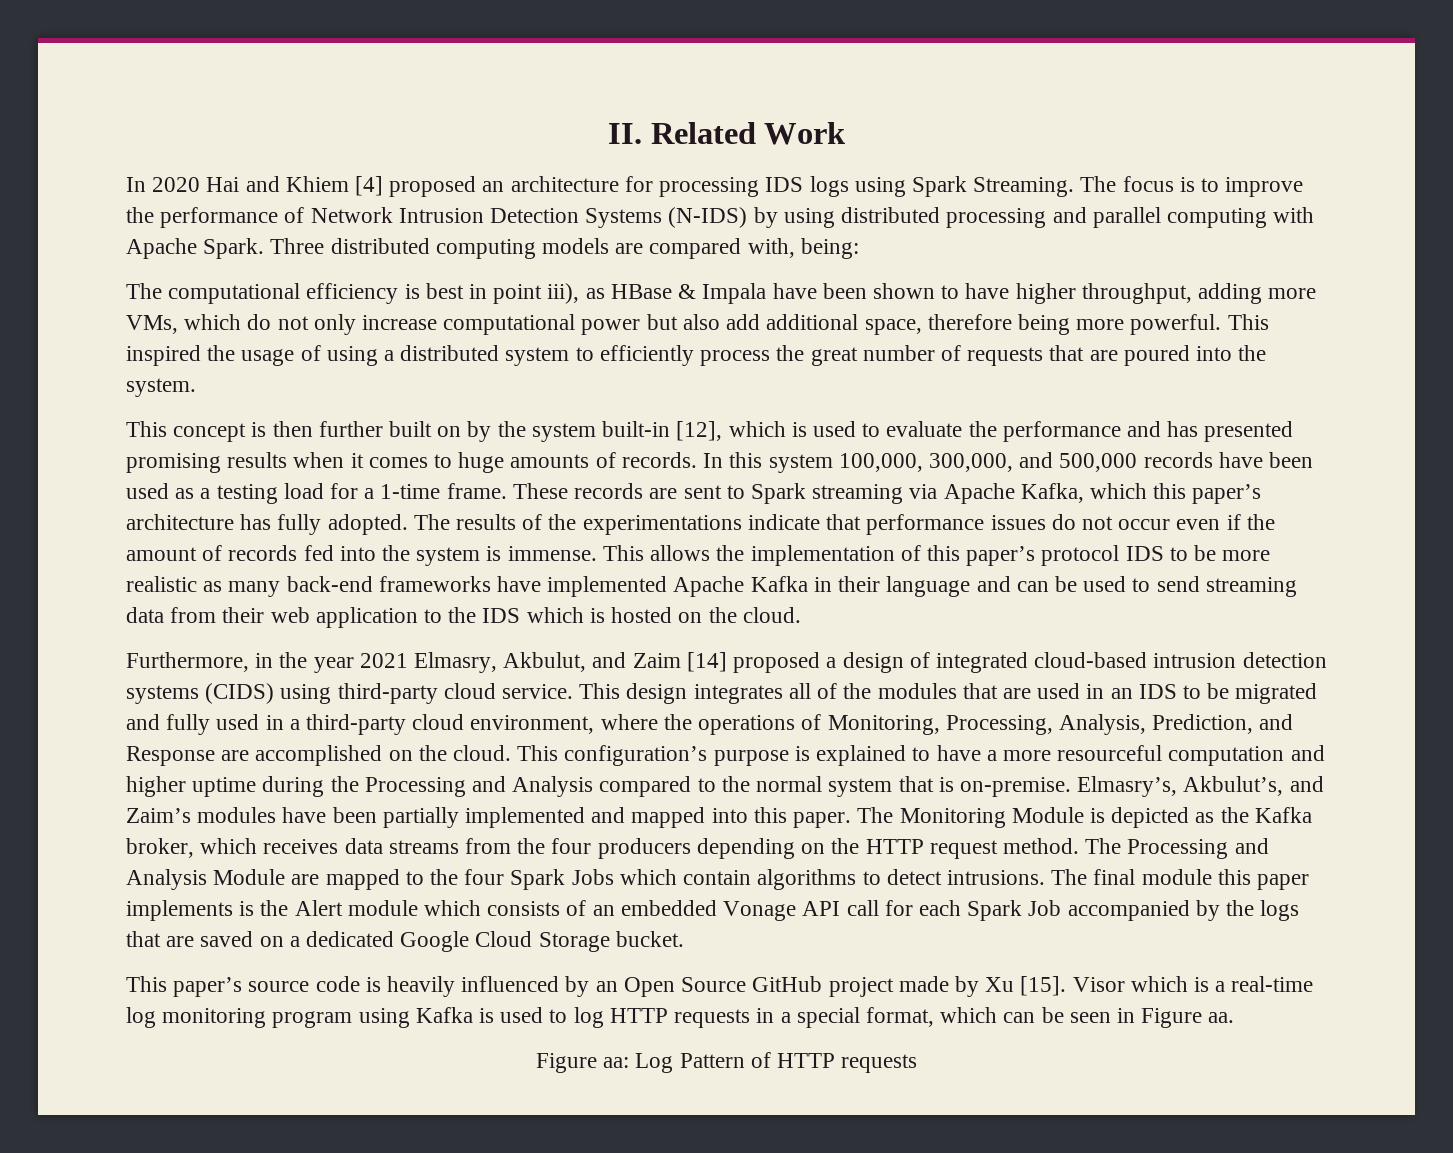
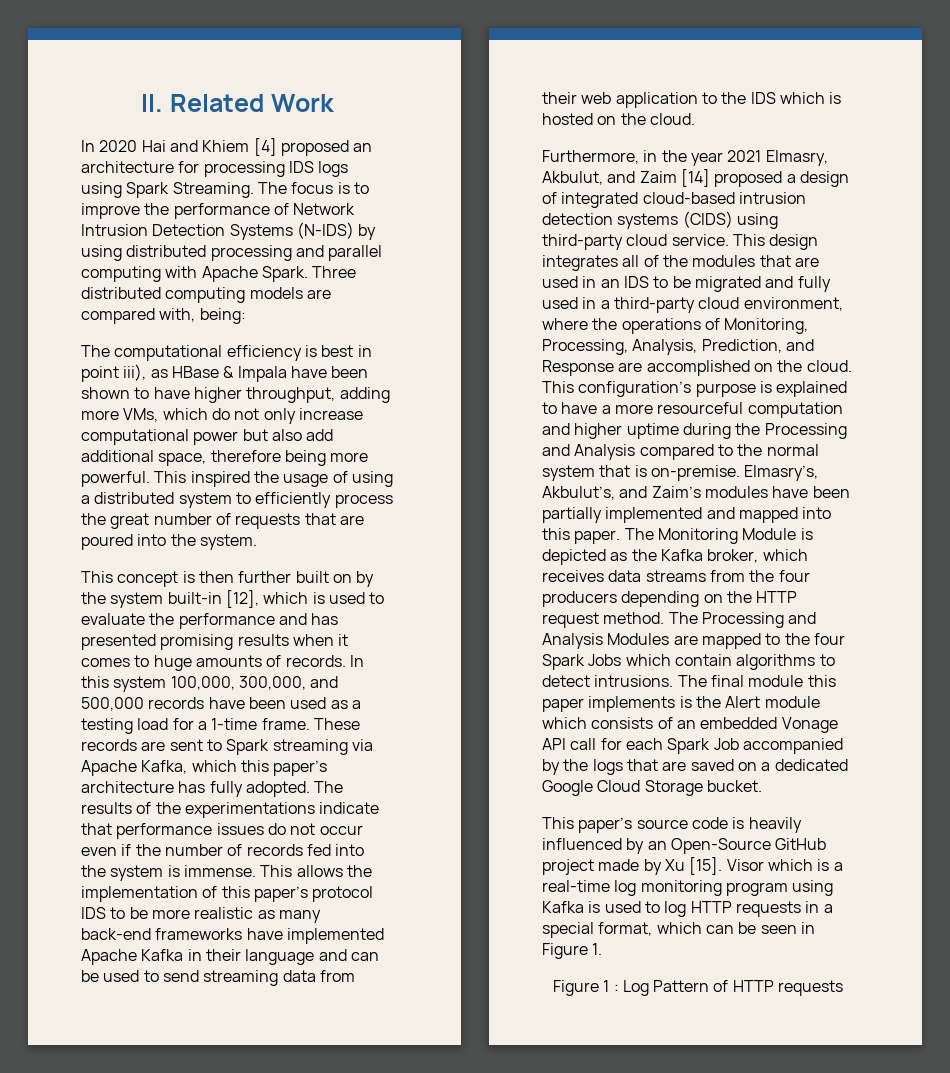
[126,547,197,561] amount -> [164,844,223,856] number
[213,869,286,885] Module -> [607,633,670,645] Modules
[623,977,747,997] Open Source -> [670,838,771,854] Open-Source
[1208,1012,1235,1023] [535,1053,630,1073] aa. // Figure aa: -> [592,943,603,955] [552,980,619,996] 1. // Figure 1 :

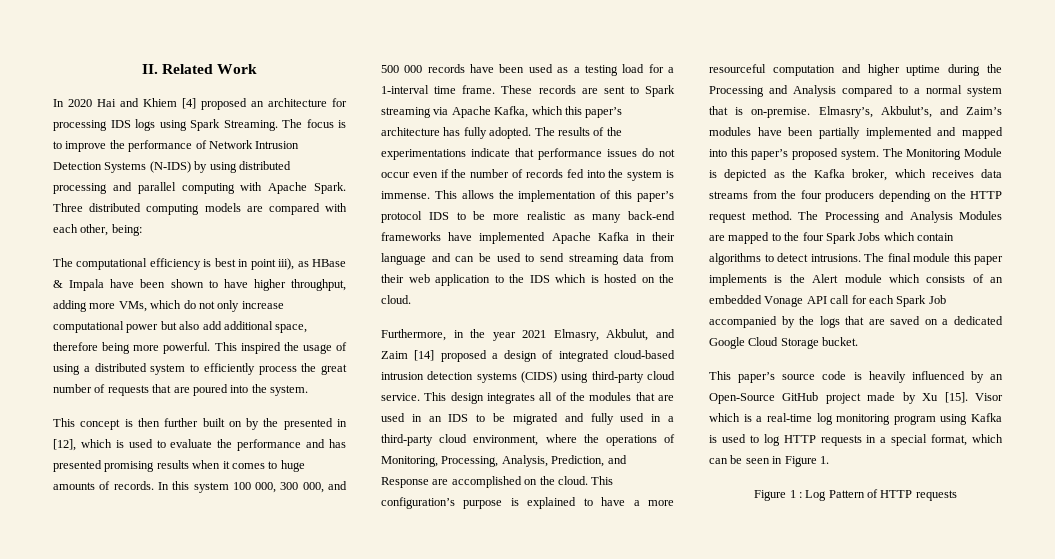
[159,308,196,322] with, -> [324,203,347,212] [53,224,109,236] with each other,
[110,592,222,608] system built-in -> [283,418,348,430] presented in
[170,676,339,690] [81,697,144,711] 100,000, 300,000, and 500,000 -> [232,481,348,493] [381,65,423,73] 100 000, 300 000, and 500 000
[211,718,258,730] 1-time -> [381,85,457,94] 1-interval time
[737,444,763,456] the -> [913,88,920,94] a
[574,530,621,544] paper. -> [751,148,879,160] paper’s proposed system.

